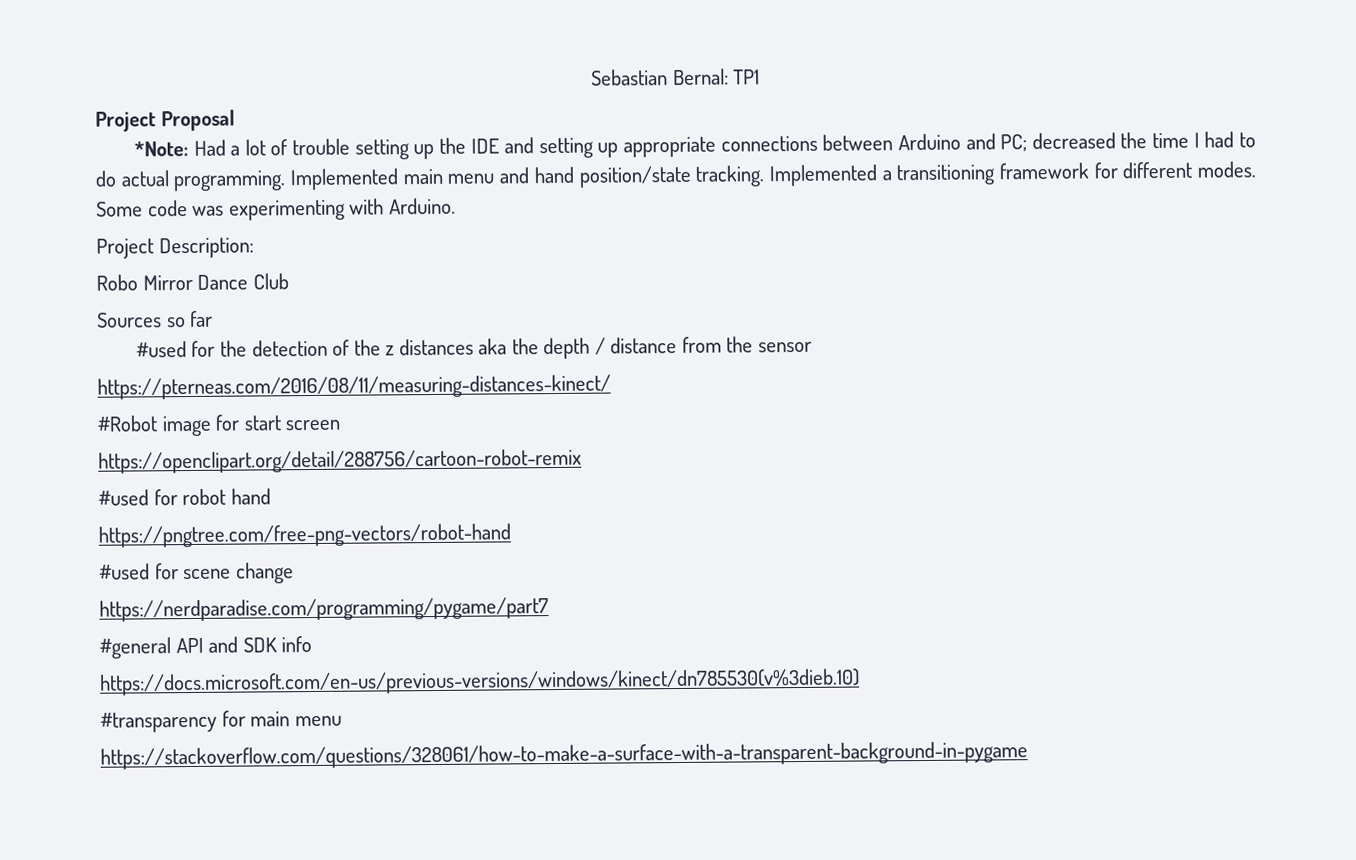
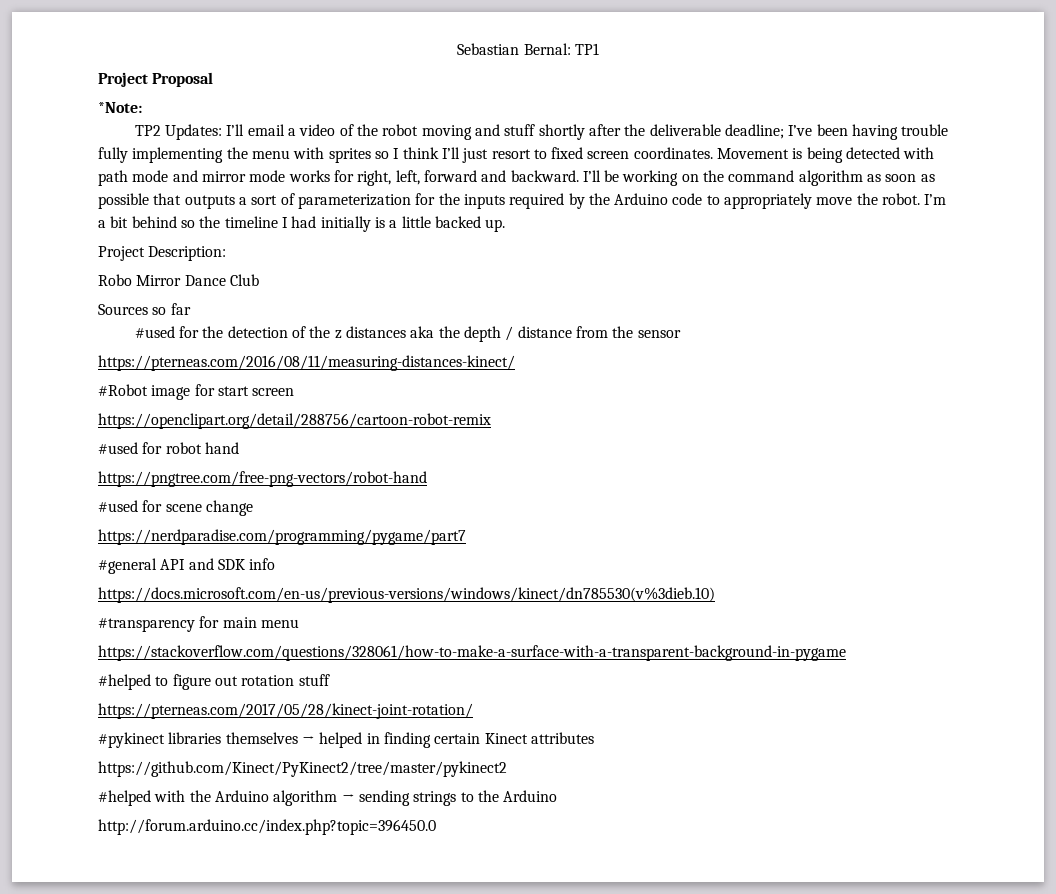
[193,131,1257,160] [95,161,1256,192] [96,197,456,221] Had a lot of trouble setting up the IDE and setting up appropriate connections between Arduino and PC; decreased the time I had to do actual programming. Implemented main menu and hand position/state tracking. Implemented a transitioning framework for different modes. Some code was experimenting with Arduino. -> [134,124,949,140] [98,147,935,163] [98,170,935,186] [98,193,947,209] [98,216,506,232] // TP2 Updates: I’ll email a video of the robot moving and stuff shortly after the deliverable deadline; I’ve been having trouble fully implementing the menu with sprites so I think I’ll just resort to fixed screen coordinates. Movement is being detected with path mode and mirror mode works for right, left, forward and backward. I’ll be working on the command algorithm as soon as possible that outputs a sort of parameterization for the inputs required by the Arduino code to appropriately move the robot. I’m a bit behind so the timeline I had initially is a little backed up.
(1028, 755) none -> [98,674,330,690] [98,703,473,719] [98,732,594,748] [98,761,507,777] [98,790,558,806] [98,819,436,835] // #helped to figure out rotation stuff // https://pterneas.com/2017/05/28/kinect-joint-rotation/ // #pykinect libraries themselves → helped in finding certain Kinect attributes // https://github.com/Kinect/PyKinect2/tree/master/pykinect2 // #helped with the Arduino algorithm → sending strings to the Arduino // http://forum.arduino.cc/index.php?topic=396450.0

